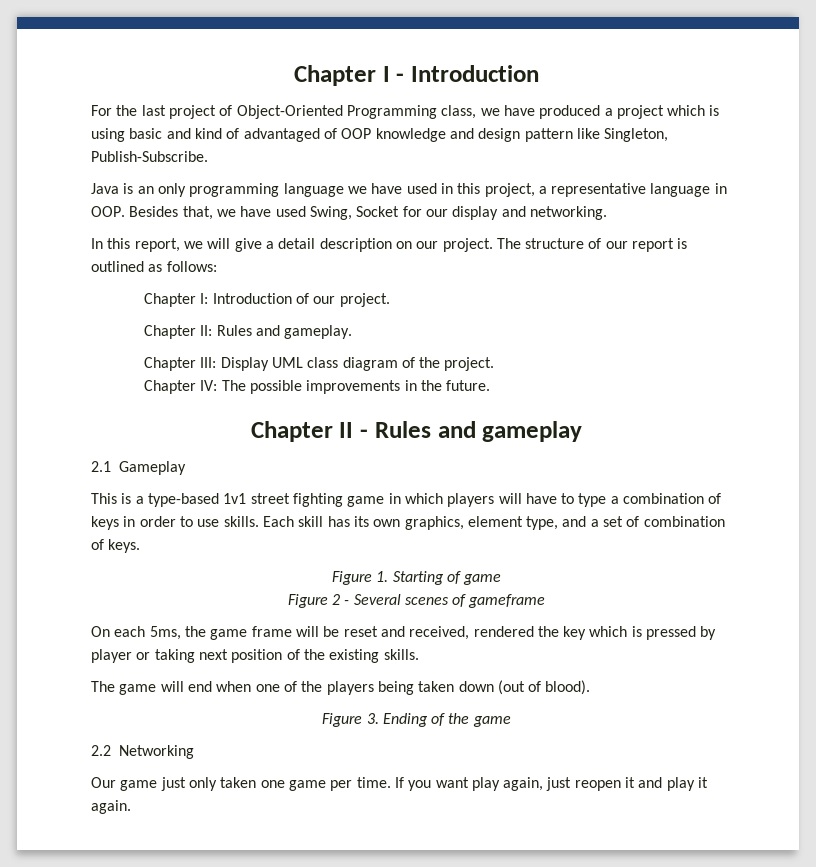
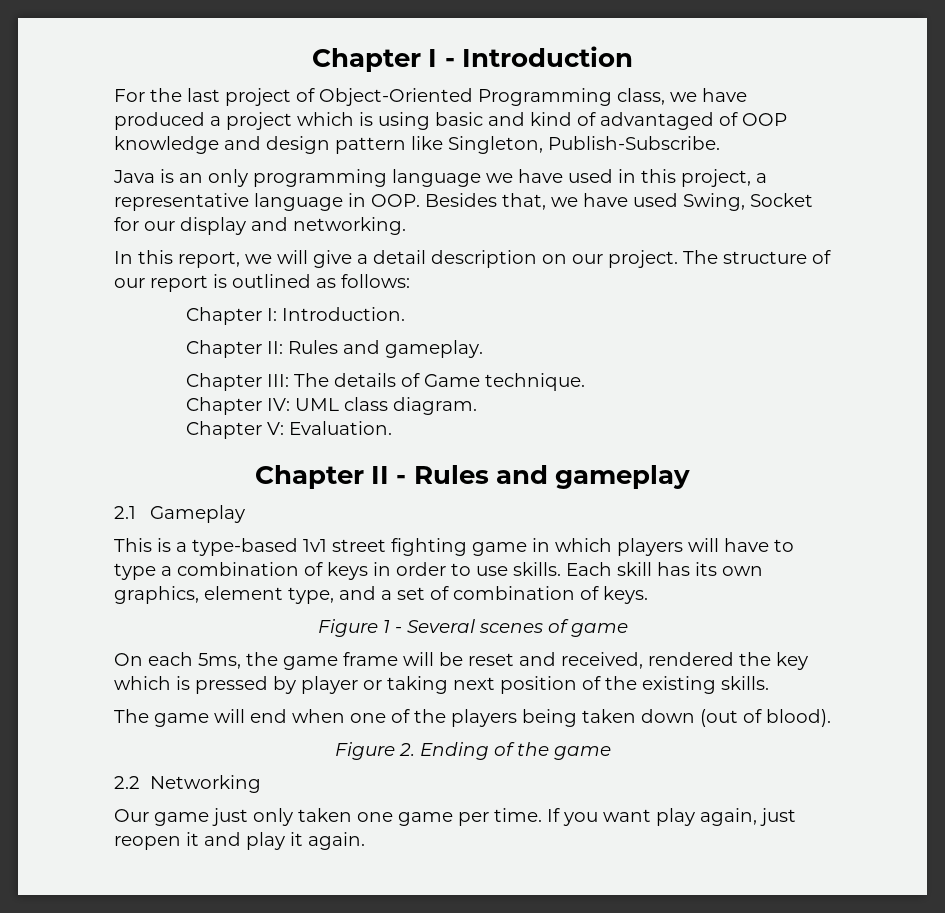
[212,293,390,307] Introduction of our project. -> [282,307,406,321] Introduction.
[220,357,495,371] [143,380,491,394] Display UML class diagram of the project. // Chapter IV: The possible improvements in the future. -> [294,373,586,391] [186,397,478,415] [186,421,393,439] The details of Game technique. // Chapter IV: UML class diagram. // Chapter V: Evaluation.
[376,571,502,585] [287,594,340,608] 1. Starting of game // Figure 2 -> [382,620,390,633] 1
[468,594,546,608] gameframe -> [570,623,628,637] game
[366,713,379,724] 3. -> [398,743,415,756] 2.

